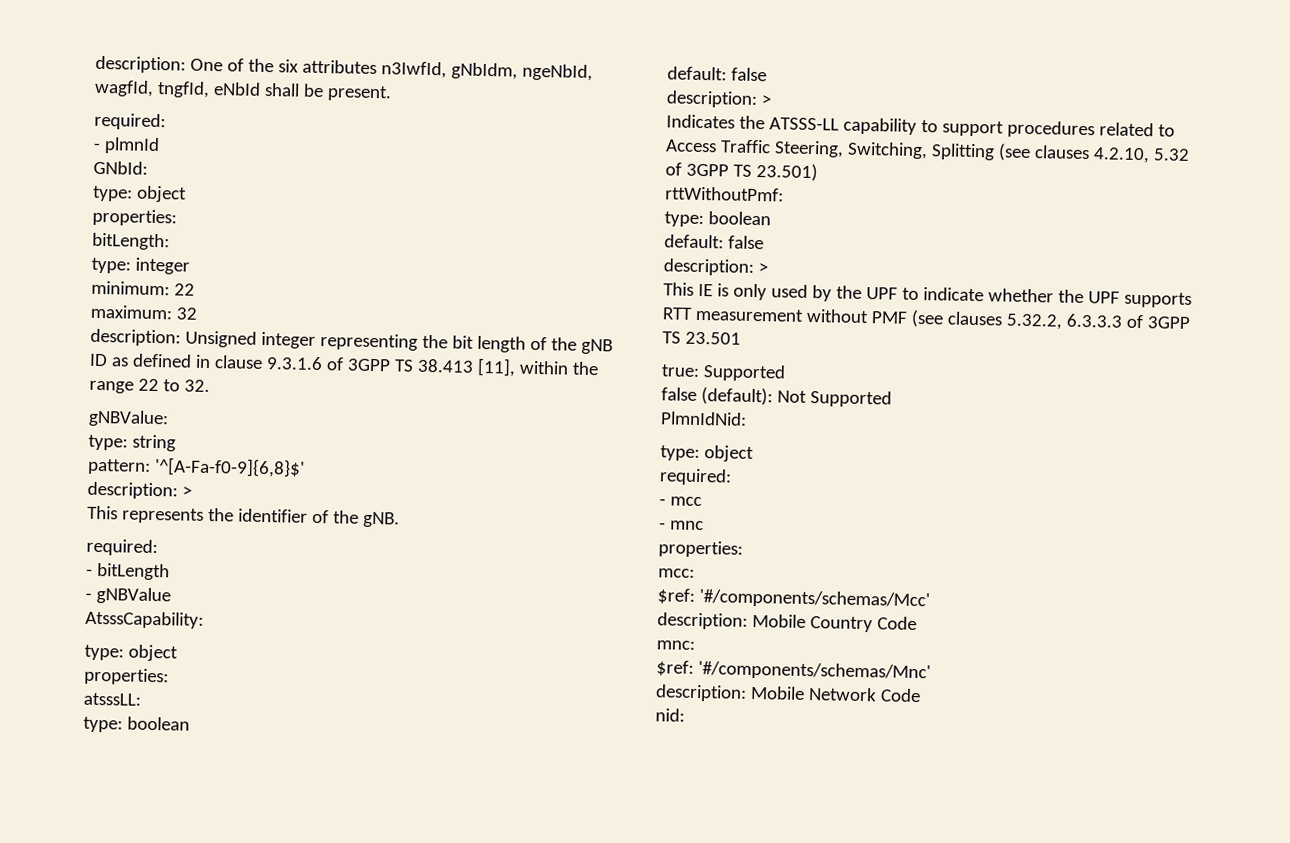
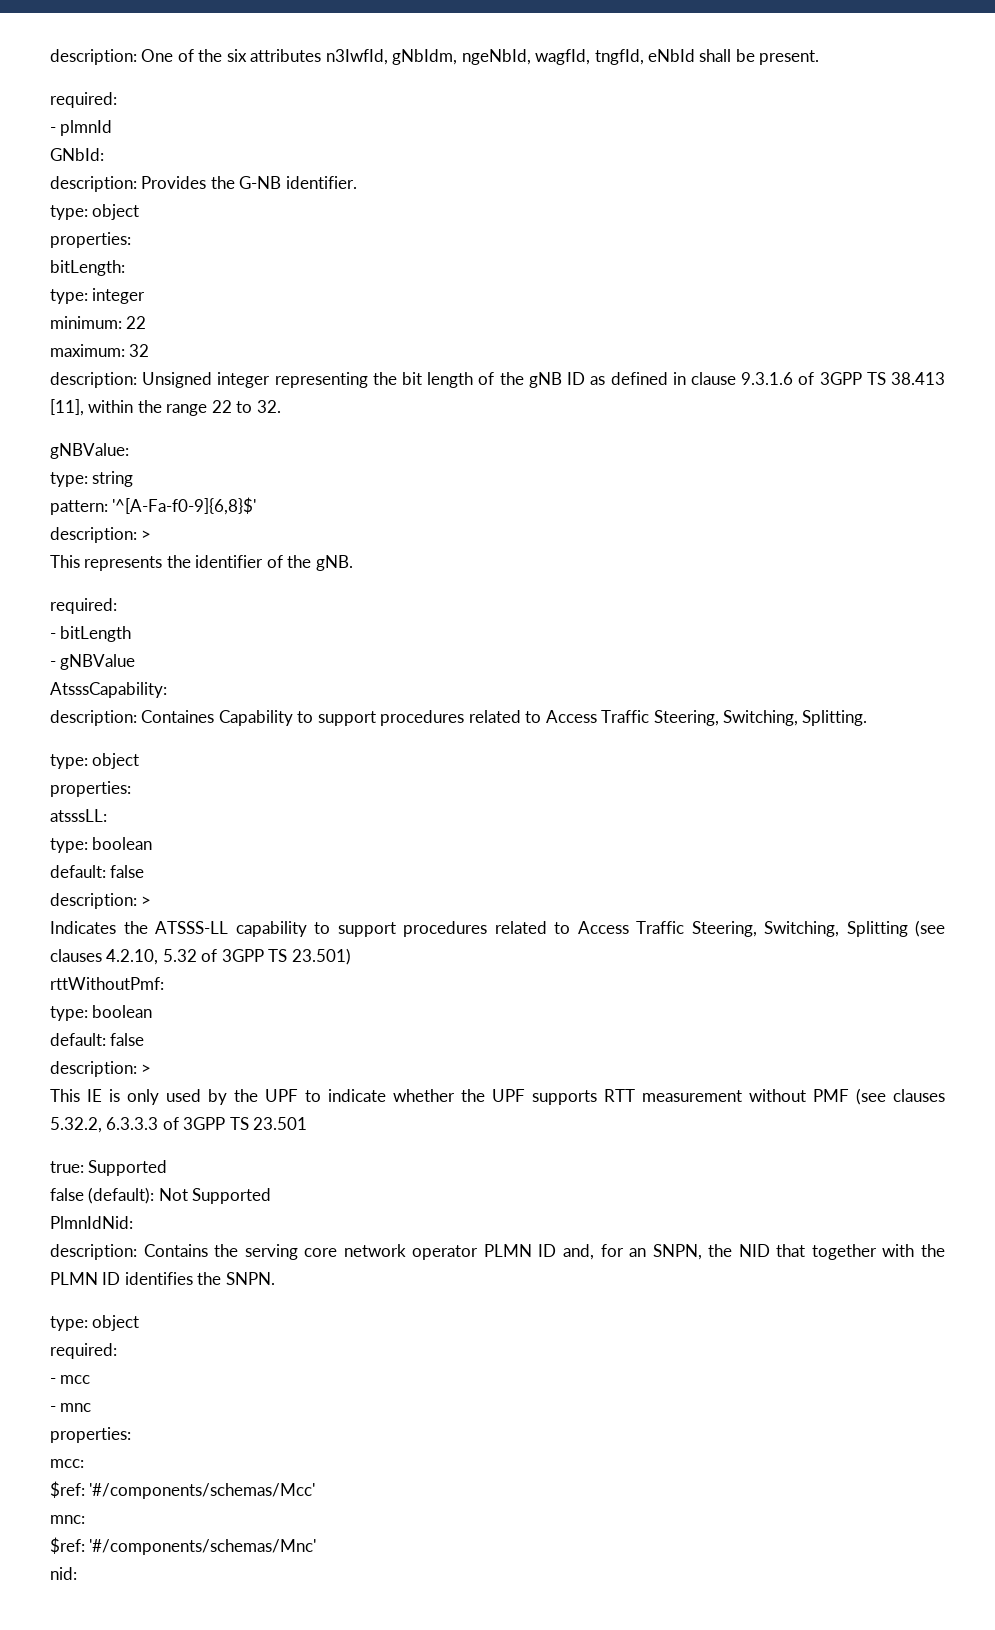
(148, 167) none -> [50,176,357,192] // description: Provides the G-NB identifier.
(204, 619) none -> [50,710,868,726] // description: Containes Capability to support procedures related to Access Traffic Steering, Switching, Splitting.
(747, 418) none -> [50,1244,945,1260] [50,1272,275,1285] // description: Contains the serving core network operator PLMN ID and, for an SNPN, the NID that together with the PLMN ID identifies the SNPN.
[657,612,917,633] // description: Mobile Country Code -> (316, 1491) none
[655,684,921,703] // description: Mobile Network Code -> (317, 1547) none

